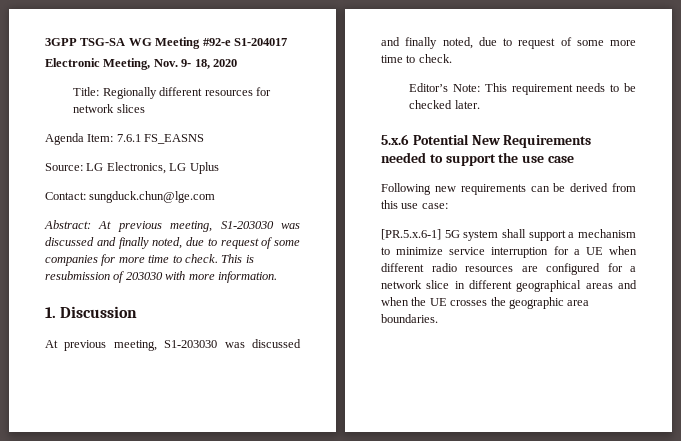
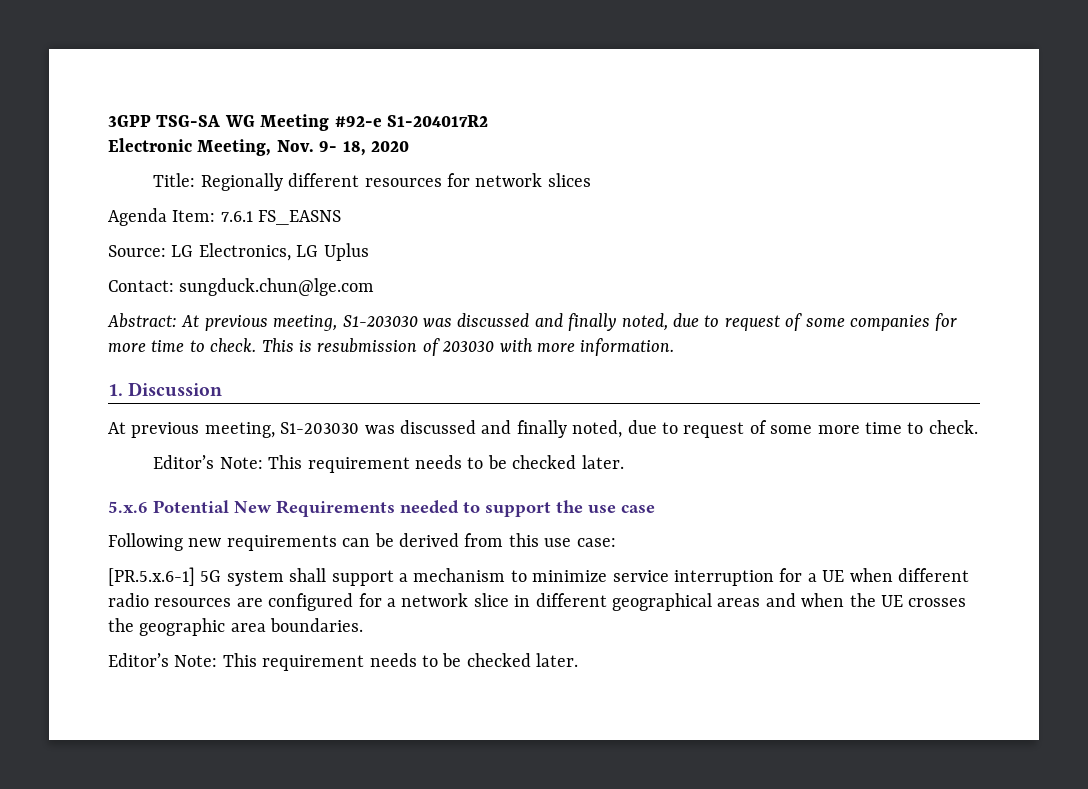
[233,38,287,46] S1-204017 -> [387,115,488,127] S1-204017R2
(438, 318) none -> [108,653,579,671] // Editor’s Note: This requirement needs to be checked later.

